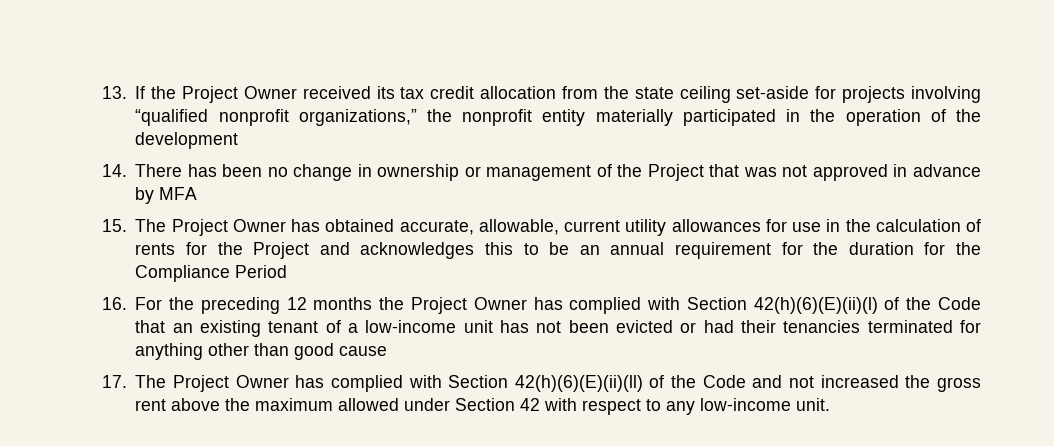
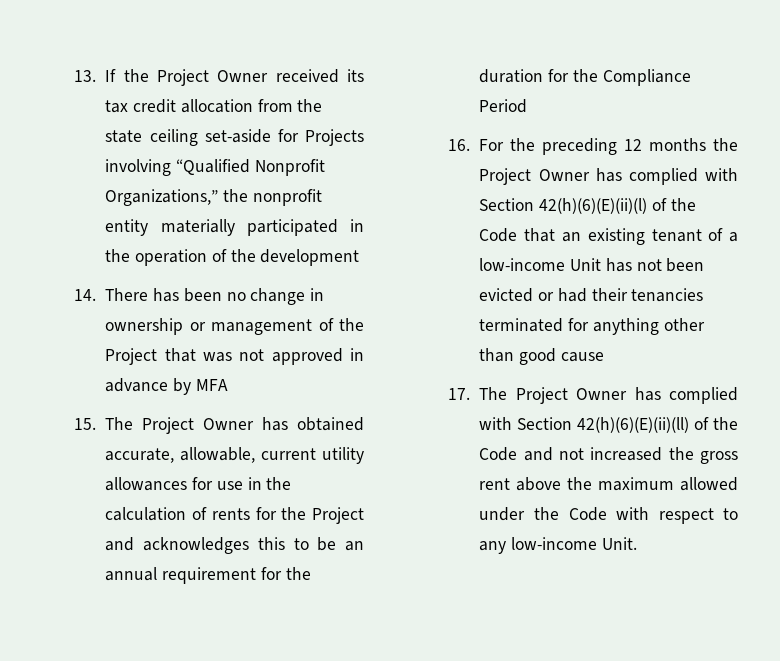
[842,86,982,103] [135,109,417,126] projects involving “qualified nonprofit organizations,” -> [305,129,364,146] [105,159,325,176] [105,189,219,206] Projects involving “Qualified Nonprofit Organizations,”
[463,320,493,333] unit -> [570,258,602,271] Unit
[455,398,541,411] Section 42 -> [533,507,607,521] the Code
[796,398,831,411] unit. -> [601,537,637,550] Unit.

